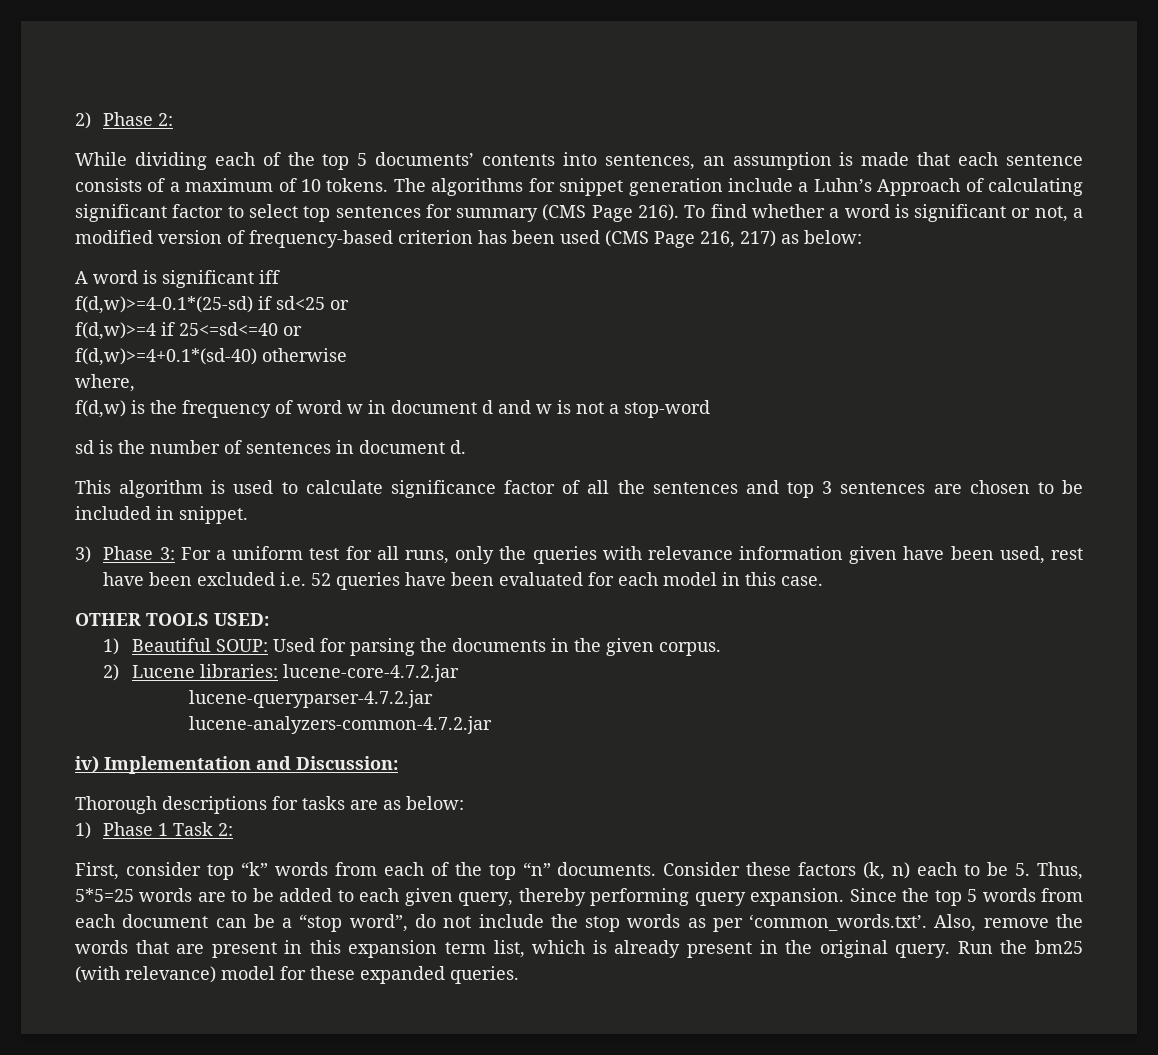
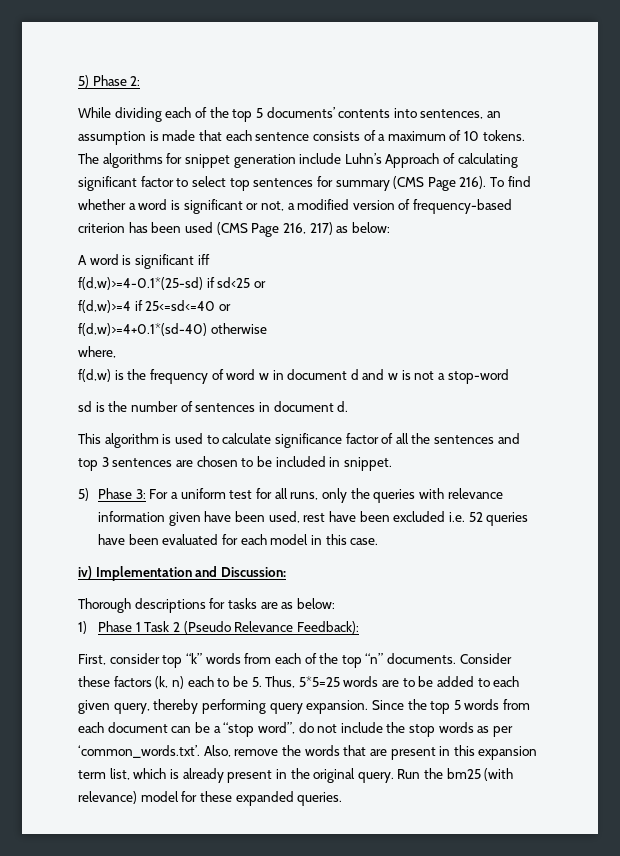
[75,112,91,129] 2) -> [78,75,89,88] 5)
[798,182,809,192] a -> (342, 158) none
[75,546,91,563] 3) -> [78,488,89,501] 5)
[75,613,269,626] [103,638,721,656] [103,664,459,682] [188,690,433,708] [188,716,492,734] // OTHER TOOLS USED: // 1) Beautiful SOUP: Used for parsing the documents in the given corpus. // 2) Lucene libraries: lucene-core-4.7.2.jar // lucene-queryparser-4.7.2.jar // lucene-analyzers-common-4.7.2.jar -> (379, 541) none
[218,823,234,836] 2: -> [173,621,359,634] 2 (Pseudo Relevance Feedback):

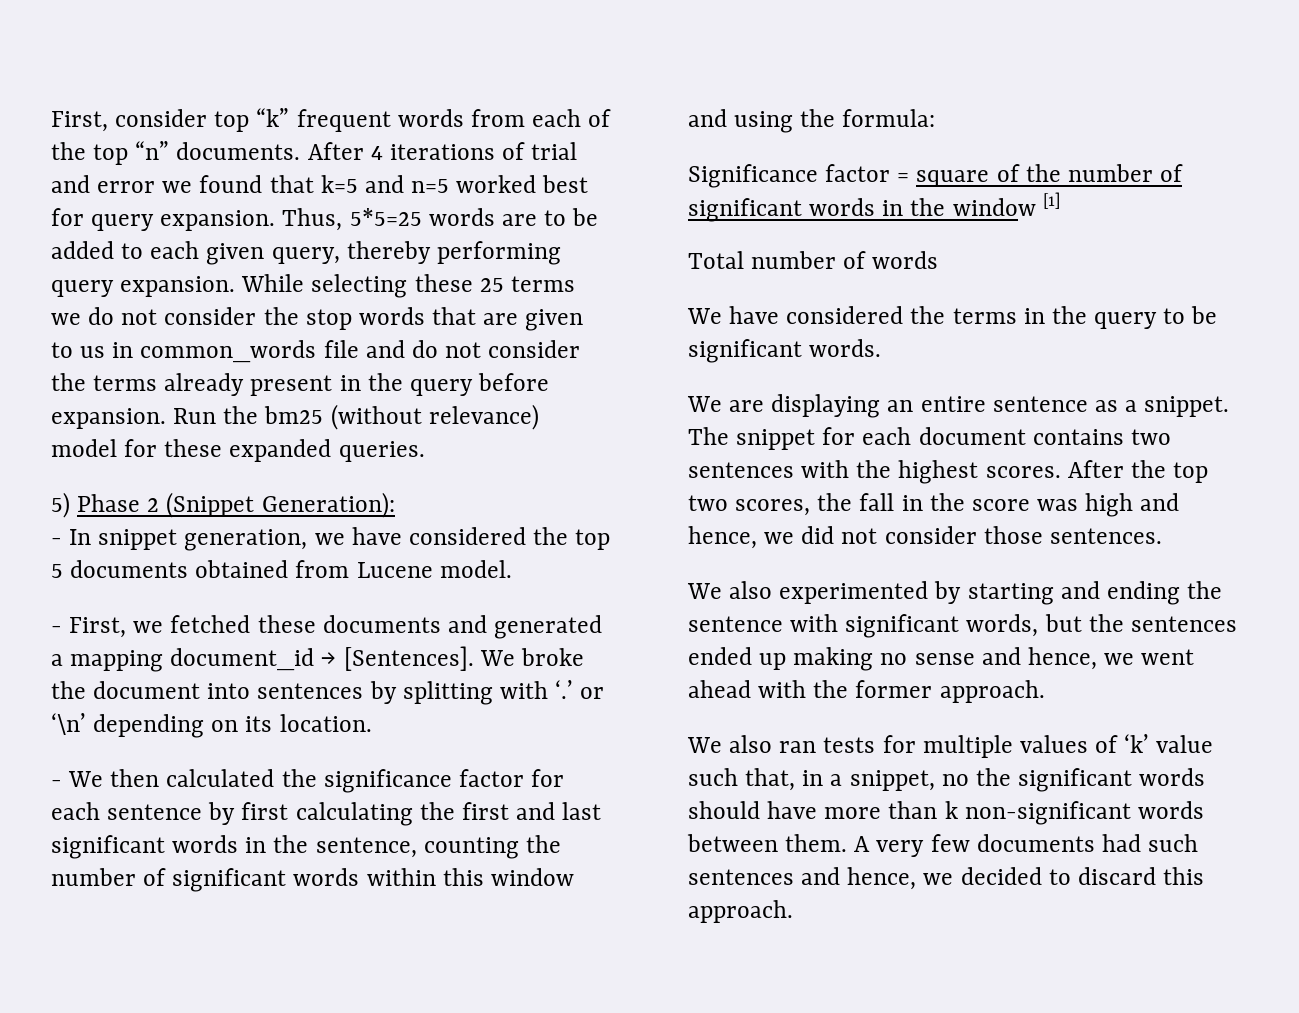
[78,75,141,88] [78,107,502,122] [78,130,525,145] [78,153,518,168] [78,176,531,191] [78,199,513,214] [78,222,390,237] [78,254,210,269] [78,277,266,290] [78,300,231,313] [78,323,267,336] [78,346,116,358] [78,369,509,384] [78,401,349,412] [78,433,520,448] [78,456,392,471] [78,488,503,503] [98,511,529,526] [98,534,379,545] [78,566,286,581] [78,598,335,613] [78,621,359,634] 5) Phase 2: // While dividing each of the top 5 documents’ contents into sentences, an assumption is made that each sentence consists of a maximum of 10 tokens. The algorithms for snippet generation include Luhn’s Approach of calculating significant factor to select top sentences for summary (CMS Page 216). To find whether a word is significant or not, a modified version of frequency-based criterion has been used (CMS Page 216, 217) as below: // A word is significant iff // f(d,w)>=4-0.1*(25-sd) if sd<25 or // f(d,w)>=4 if 25<=sd<=40 or // f(d,w)>=4+0.1*(sd-40) otherwise // where, // f(d,w) is the frequency of word w in document d and w is not a stop-word // sd is the number of sentences in document d. // This algorithm is used to calculate significance factor of all the sentences and top 3 sentences are chosen to be included in snippet. // 5) Phase 3: For a uniform test for all runs, only the queries with relevance information given have been used, rest have been excluded i.e. 52 queries have been evaluated for each model in this case. // iv) Implementation and Discussion: // Thorough descriptions for tasks are as below: // 1) Phase 1 Task 2 (Pseudo Relevance Feedback): // -> (51, 121) none
(202, 658) none -> [296,109,391,132] frequent
[459,653,512,664] [78,676,262,689] Consider these factors (k, n) each to be 5. -> [307,142,578,160] [51,175,589,193] [51,208,276,231] After 4 iterations of trial and error we found that k=5 and n=5 worked best for query expansion.
[371,699,531,714] [78,722,383,737] Since the top 5 words from each document can be a “stop word”, do not include -> [241,274,575,298] [51,307,257,325] While selecting these 25 terms we do not consider
[477,726,514,737] [78,745,538,760] [78,768,179,780] as per ‘common_words.txt’. Also, remove the words that are present in this expansion term list, which is -> [432,307,584,331] [51,340,581,363] [51,373,158,391] that are given to us in common_words file and do not consider the terms
[313,768,394,783] original query. -> [409,373,550,396] [51,408,166,429] query before expansion.
[484,768,514,781] (with -> [330,404,422,430] (without
(343, 799) none -> [51,492,395,518] [51,527,611,551] [51,560,512,578] [51,615,603,639] [51,646,584,672] [51,680,605,705] [51,713,372,738] [51,769,565,793] [51,802,602,826] [51,835,561,859] [51,868,574,892] [688,109,936,133] [688,164,1184,188] [688,192,1060,222] [688,251,939,269] [687,306,1218,329] [688,339,882,363] [687,394,1230,418] [688,427,1171,450] [688,460,1209,484] [688,493,1180,517] [688,526,1162,549] [687,581,1223,605] [688,614,1237,638] [688,647,1195,671] [688,680,1045,703] [687,734,1214,758] [688,768,1206,792] [688,801,1204,825] [687,834,1199,857] [688,867,1205,890] [688,900,793,923] // 5) Phase 2 (Snippet Generation): // - In snippet generation, we have considered the top 5 documents obtained from Lucene model. // - First, we fetched these documents and generated a mapping document_id → [Sentences]. We broke the document into sentences by splitting with ‘.’ or ‘\n’ depending on its location. // - We then calculated the significance factor for each sentence by first calculating the first and last significant words in the sentence, counting the number of significant words within this window and using the formula: // Significance factor = square of the number of significant words in the window [1] // Total number of words // We have considered the terms in the query to be significant words. // We are displaying an entire sentence as a snippet. The snippet for each document contains two sentences with the highest scores. After the top two scores, the fall in the score was high and hence, we did not consider those sentences. // We also experimented by starting and ending the sentence with significant words, but the sentences ended up making no sense and hence, we went ahead with the former approach. // We also ran tests for multiple values of ‘k’ value such that, in a snippet, no the significant words should have more than k non-significant words between them. A very few documents had such sentences and hence, we decided to discard this approach.

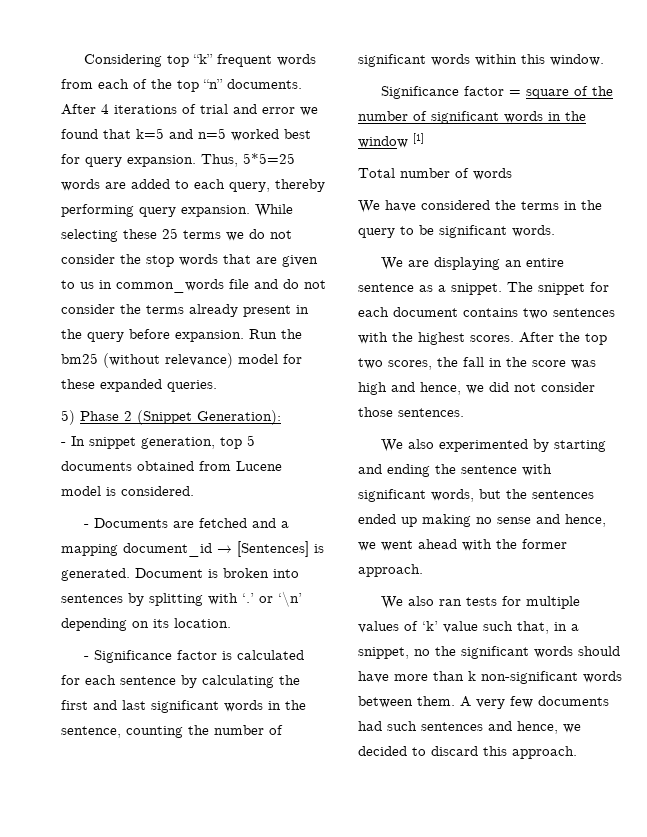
[51,109,208,132] First, consider -> [83,54,162,67] Considering
[544,208,599,226] to be -> (126, 185) none
[206,243,265,265] given -> (225, 184) none
[314,527,569,545] we have considered the -> (215, 443) none
[439,560,512,578] [51,615,603,639] [51,646,584,672] [51,681,201,699] model. // - First, we fetched these documents and generated a mapping document_id → [Sentences]. We broke the document -> [61,486,194,496] [83,518,289,528] [61,541,324,557] [61,568,269,581] model is considered. // - Documents are fetched and a mapping document_id → [Sentences] is generated. Document is broken
[68,769,524,793] We then calculated the significance factor -> [93,650,304,663] Significance factor is calculated
[241,802,289,820] first -> (197, 681) none
[490,868,574,886] [688,109,936,133] window and using the formula: -> [550,54,604,66] window.

